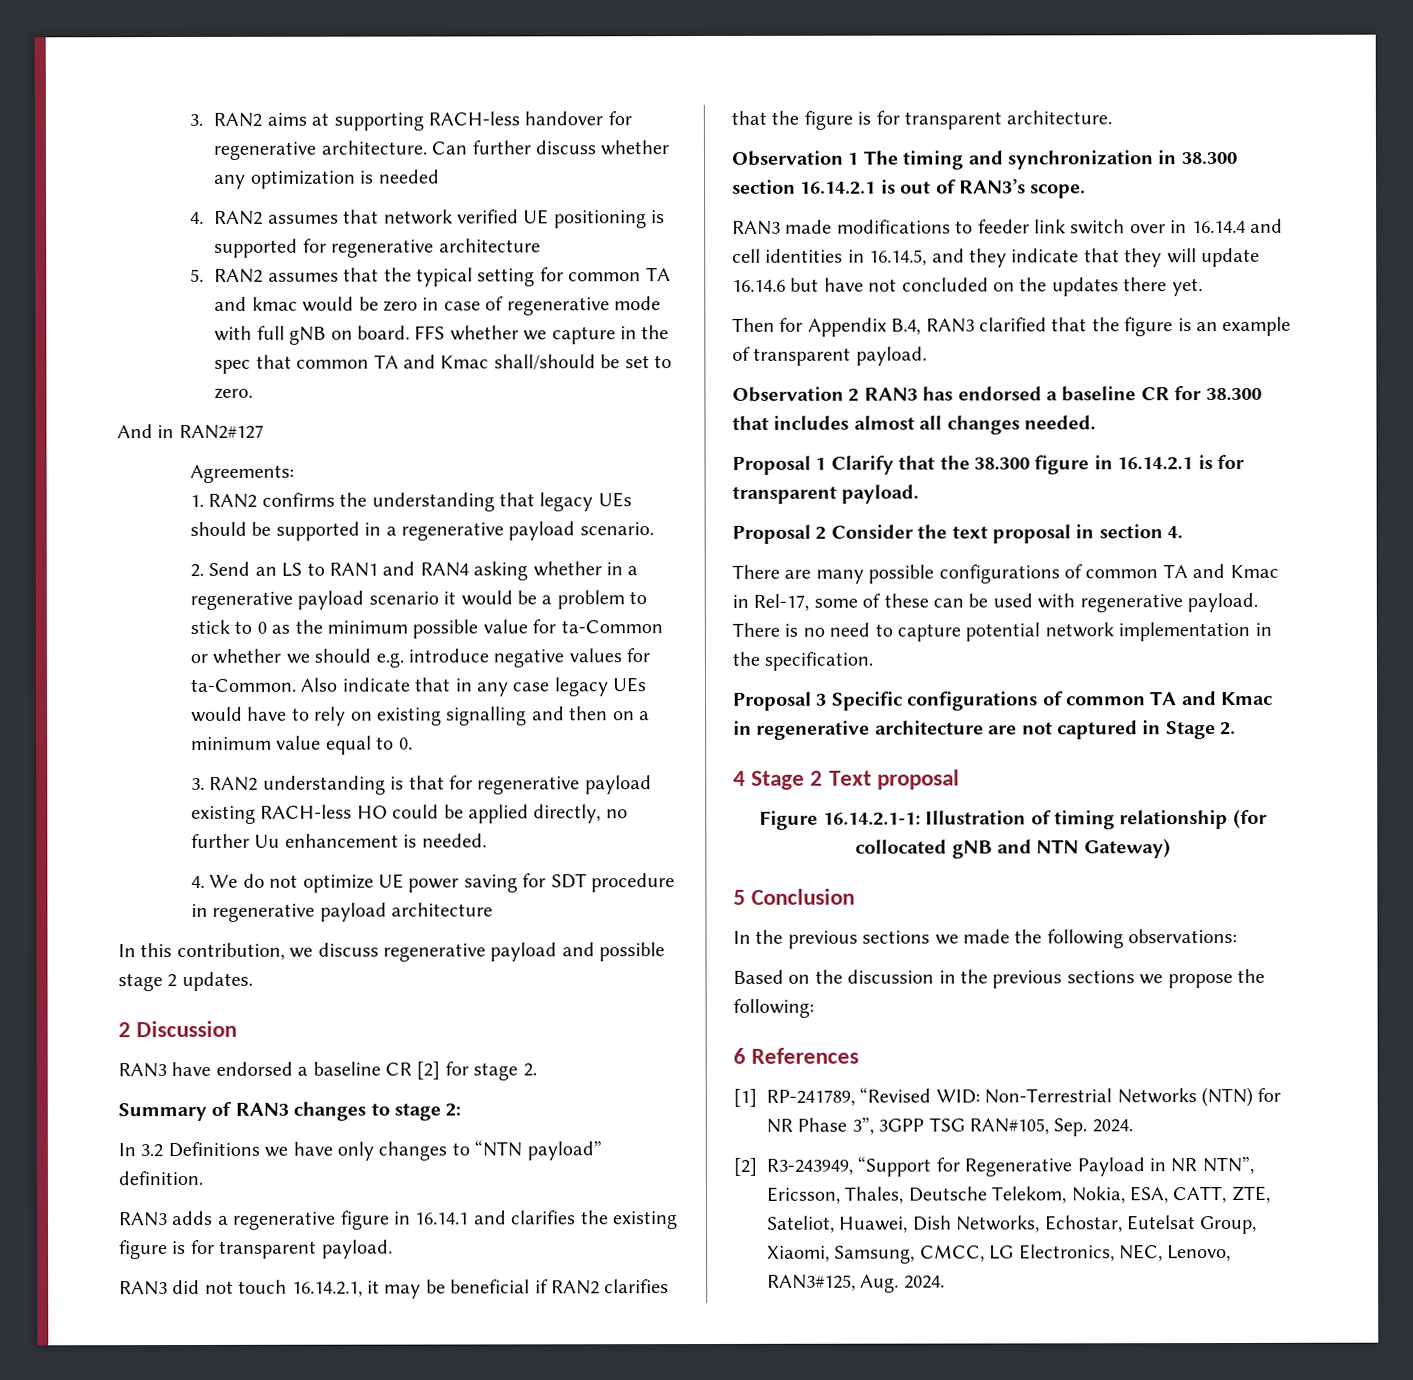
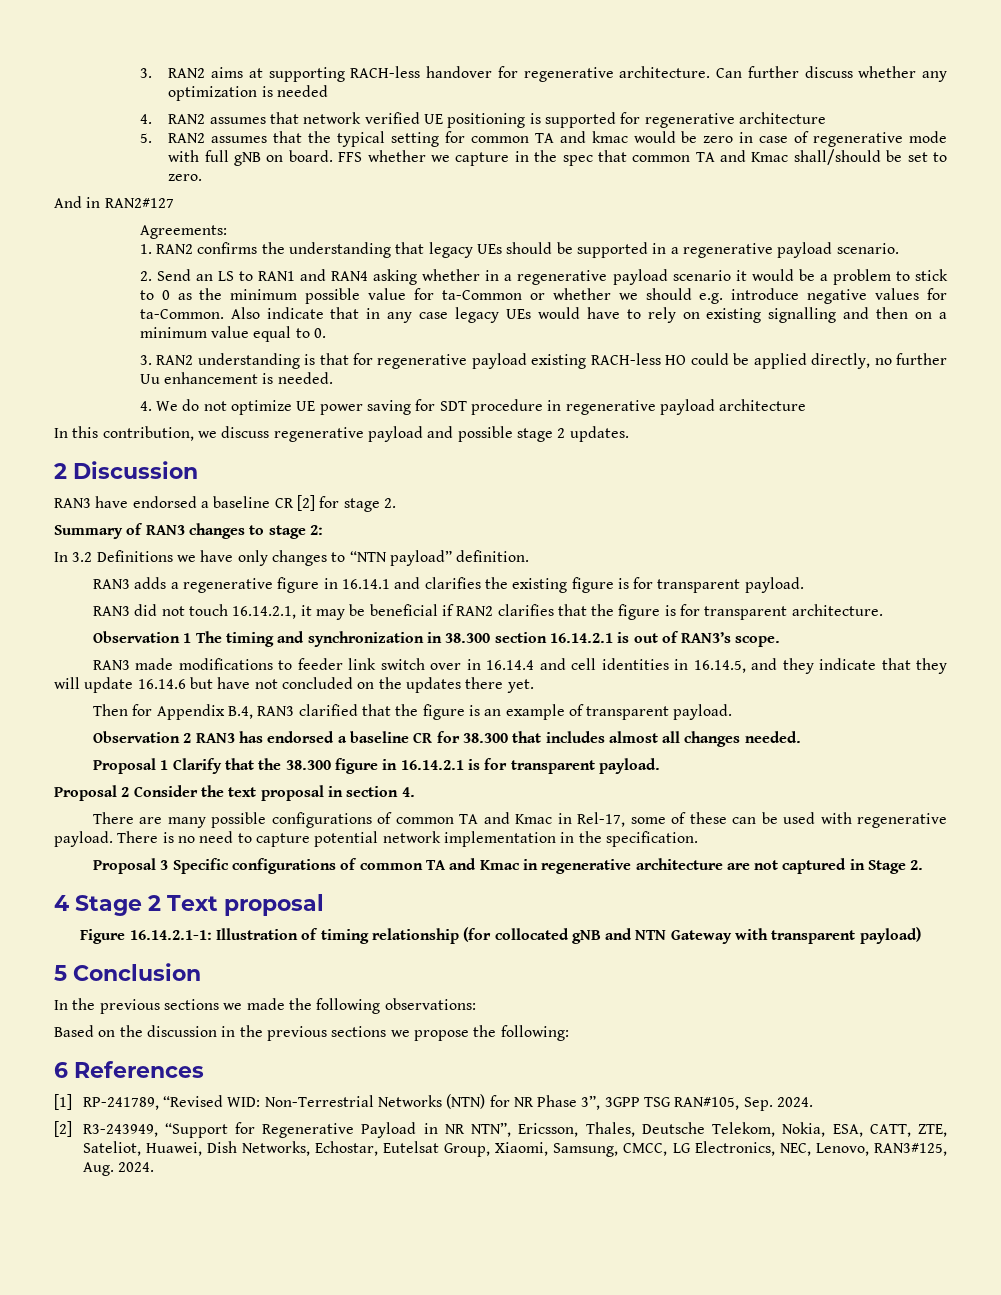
[1083,838,1171,859] Gateway) -> [670,927,921,944] Gateway with transparent payload)

